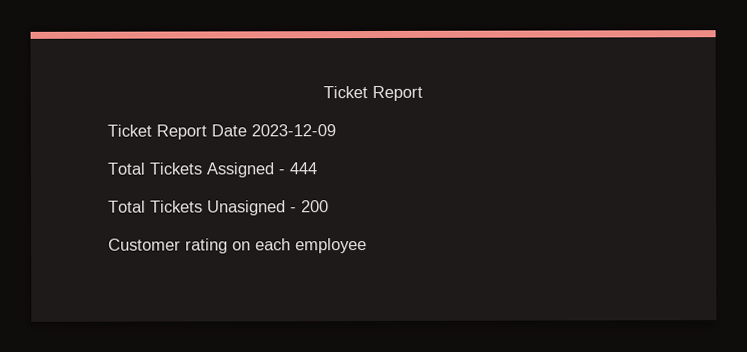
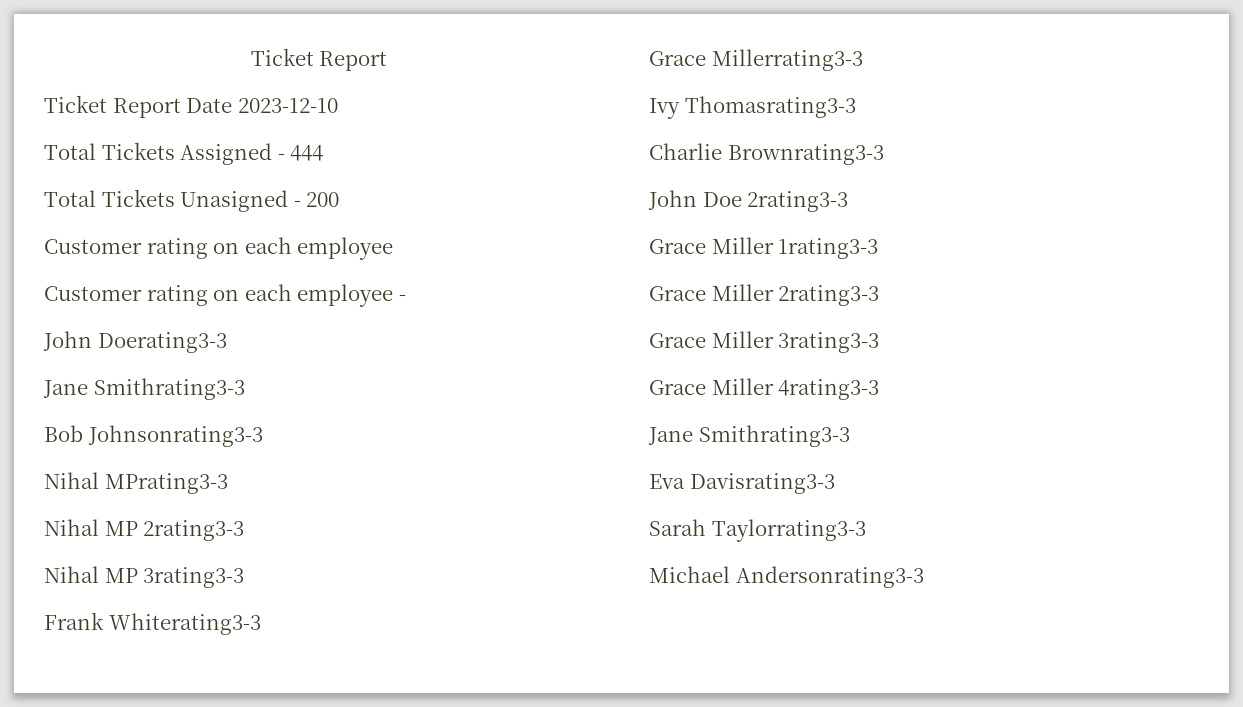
[251,124,336,137] 2023-12-09 -> [237,98,338,113] 2023-12-10
(367, 246) none -> [44,284,406,307] [43,331,227,353] [43,378,245,400] [44,425,263,447] [44,472,228,494] [44,519,245,541] [44,566,245,588] [44,612,261,635] [649,49,863,71] [649,96,856,119] [649,143,884,165] [648,190,849,212] [649,237,879,259] [649,284,880,306] [649,331,880,353] [649,378,880,400] [648,425,850,447] [649,473,835,494] [649,519,866,542] [649,566,924,588] // Customer rating on each employee - // John Doerating3-3 // Jane Smithrating3-3 // Bob Johnsonrating3-3 // Nihal MPrating3-3 // Nihal MP 2rating3-3 // Nihal MP 3rating3-3 // Frank Whiterating3-3 // Grace Millerrating3-3 // Ivy Thomasrating3-3 // Charlie Brownrating3-3 // John Doe 2rating3-3 // Grace Miller 1rating3-3 // Grace Miller 2rating3-3 // Grace Miller 3rating3-3 // Grace Miller 4rating3-3 // Jane Smithrating3-3 // Eva Davisrating3-3 // Sarah Taylorrating3-3 // Michael Andersonrating3-3

